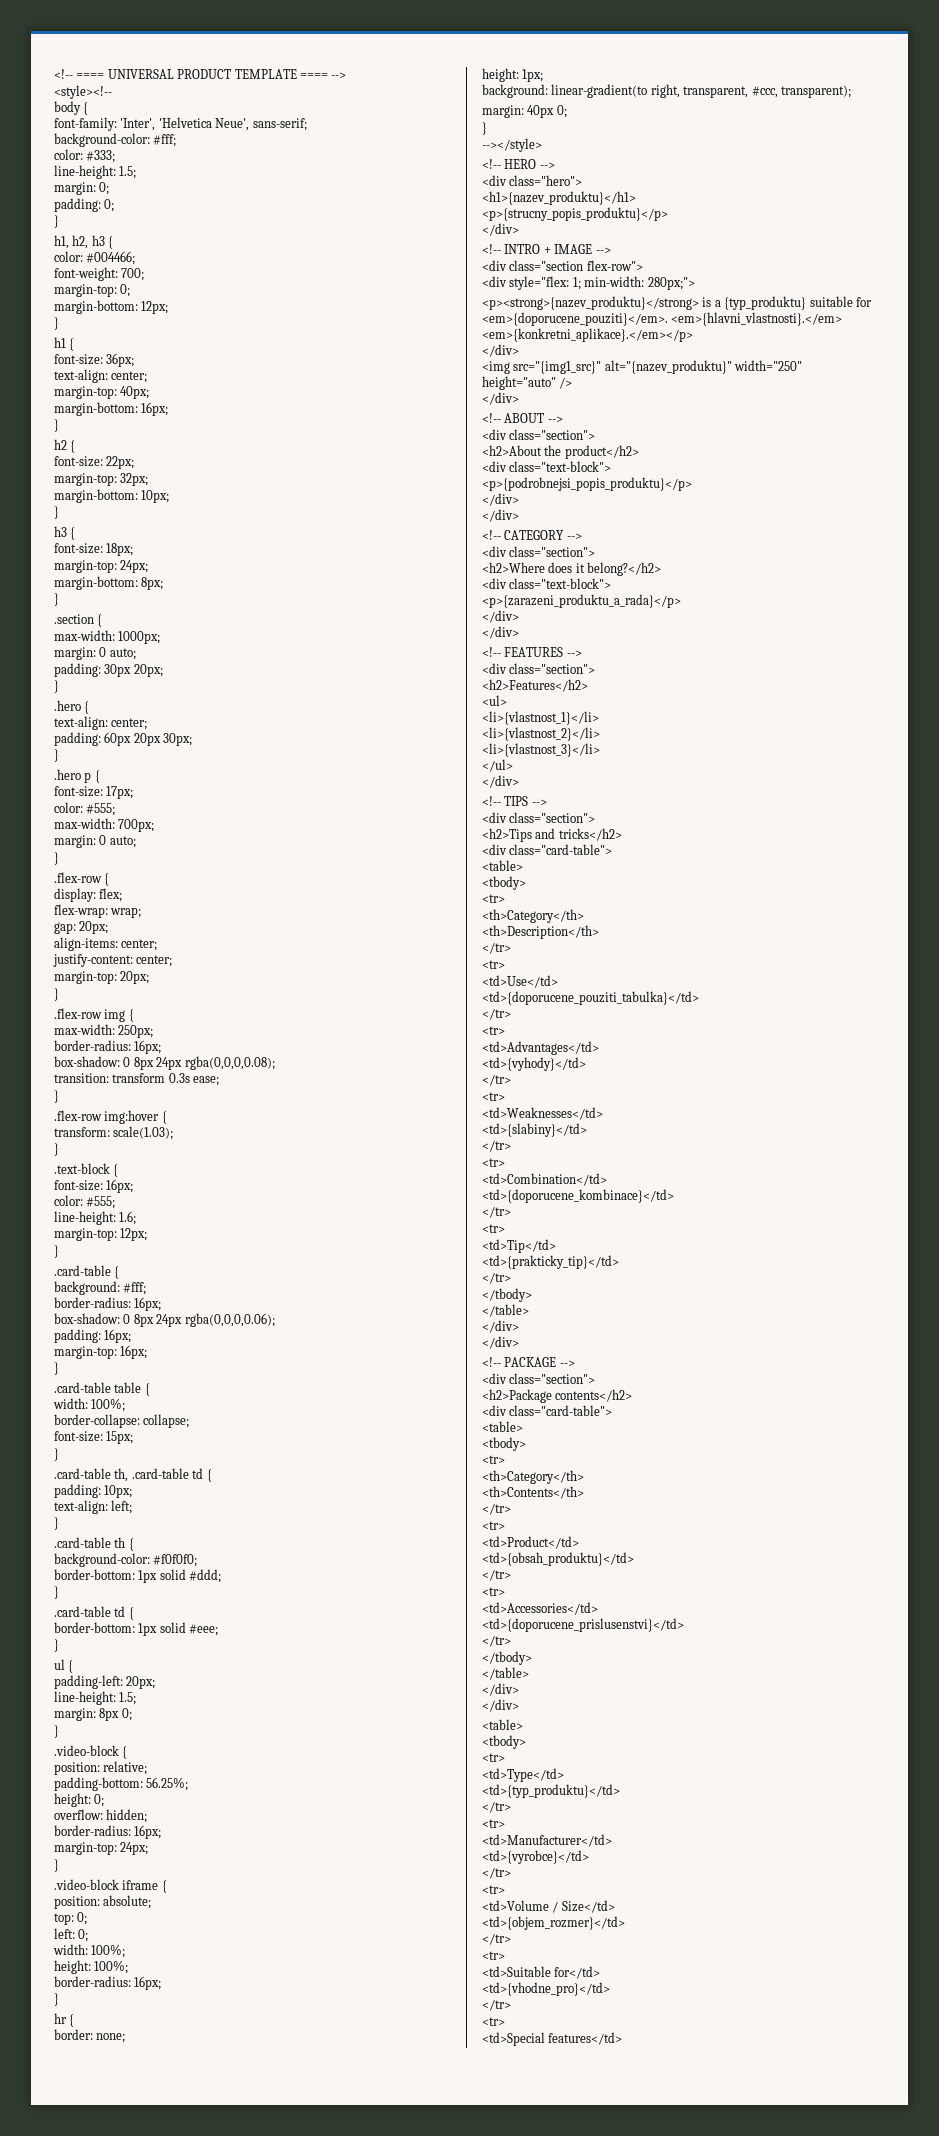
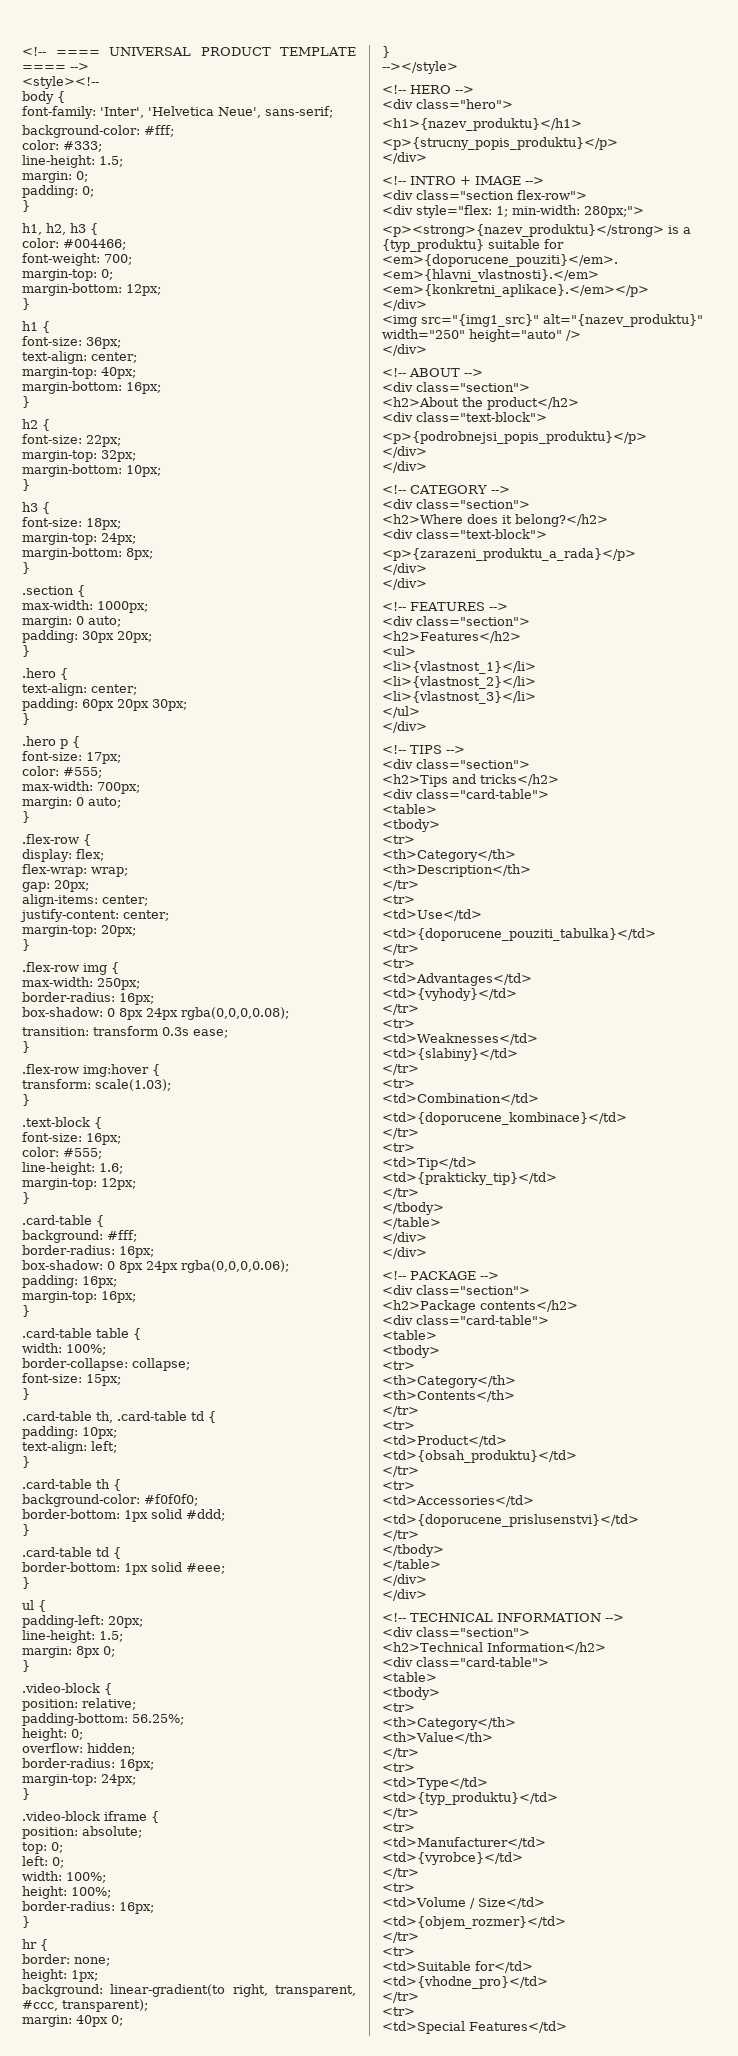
[482,1719,523,1730] [482,1735,526,1749] [482,1753,505,1762] // <table> // <tbody> // <tr> -> [382,1613,624,1622] [382,1627,530,1637] [382,1642,606,1654] [382,1657,549,1667] [382,1672,437,1682] [382,1687,440,1700] [382,1703,415,1712] [382,1717,516,1730] [382,1732,493,1744] [382,1748,419,1759] [382,1763,415,1772] // <!-- TECHNICAL INFORMATION --> // <div class="section"> // <h2>Technical Information</h2> // <div class="card-table"> // <table> // <tbody> // <tr> // <th>Category</th> // <th>Value</th> // </tr> // <tr>
[548,2032,623,2045] features</td> -> [469,2021,567,2033] Features</td>

